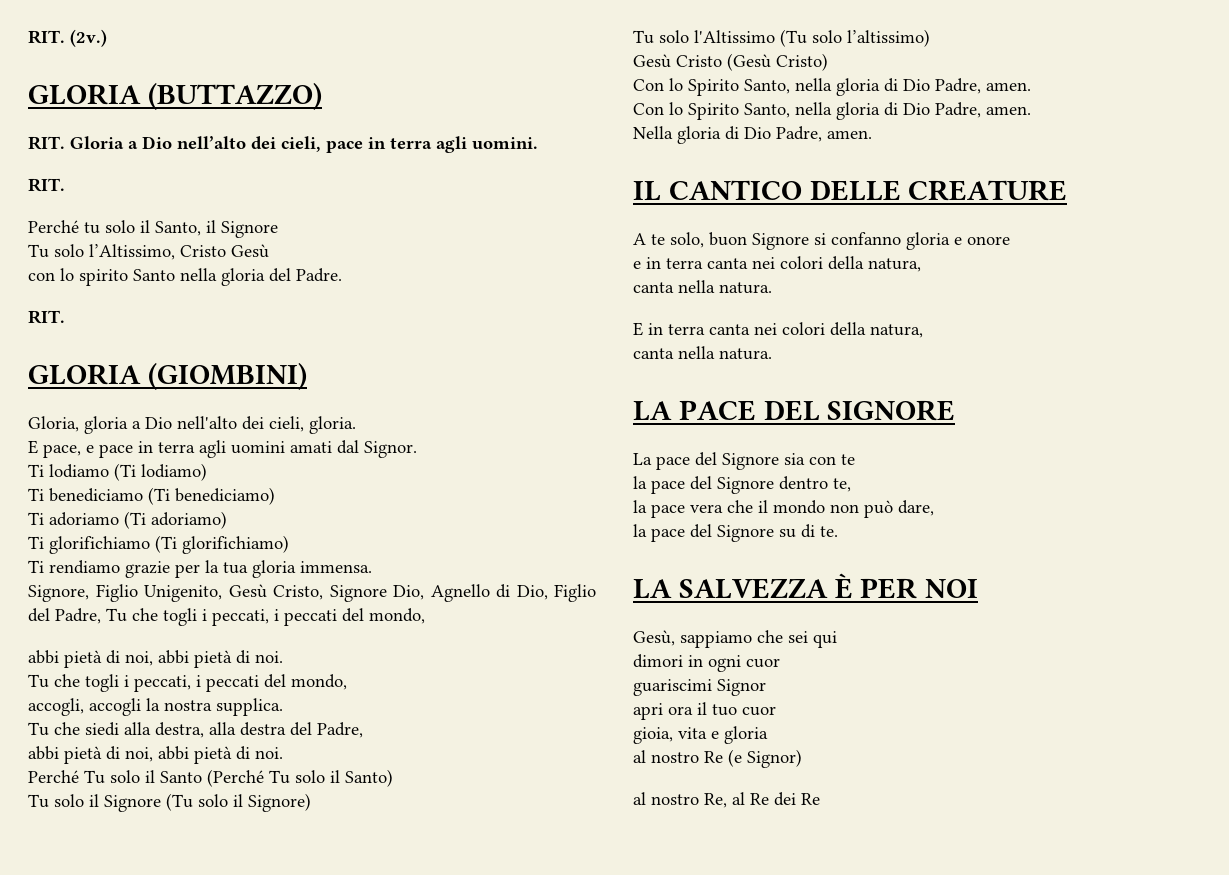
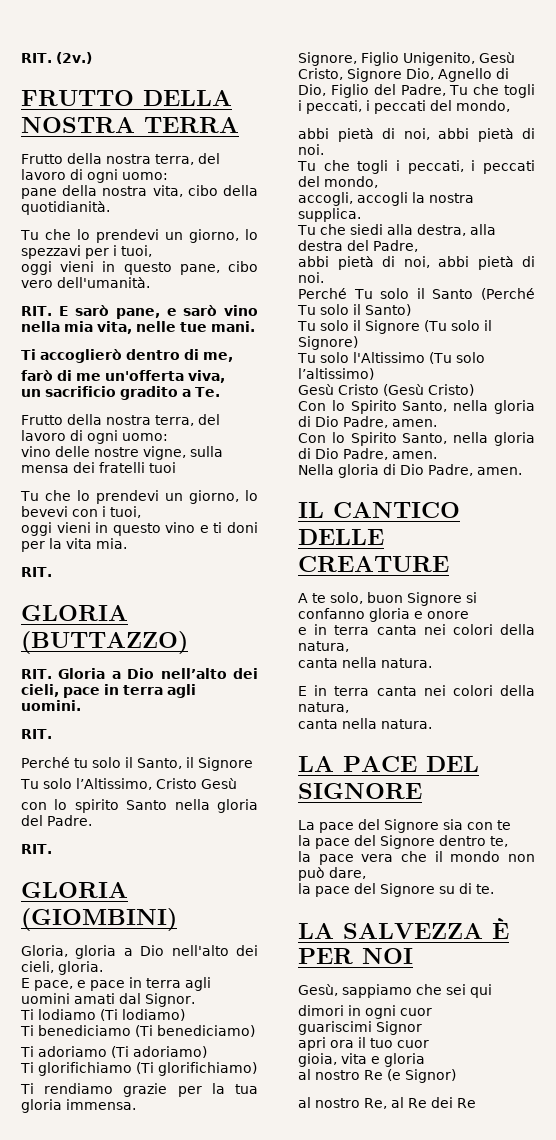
(107, 38) none -> [21,90,232,106] [21,117,239,133] [21,153,220,165] [21,169,168,183] [21,185,258,199] [21,201,110,215] [20,229,258,243] [21,245,152,259] [21,261,258,275] [21,277,150,288] [21,305,258,319] [21,321,255,334] [21,349,233,363] [21,370,225,383] [21,386,220,400] [21,414,220,426] [21,430,168,444] [21,446,223,460] [21,462,176,473] [20,490,258,504] [21,506,141,518] [21,522,259,536] [21,538,127,552] [21,567,52,577] // FRUTTO DELLA NOSTRA TERRA // Frutto della nostra terra, del lavoro di ogni uomo: // pane della nostra vita, cibo della quotidianità. // Tu che lo prendevi un giorno, lo spezzavi per i tuoi, // oggi vieni in questo pane, cibo vero dell'umanità. // RIT. E sarò pane, e sarò vino nella mia vita, nelle tue mani. // Ti accoglierò dentro di me, // farò di me un'offerta viva, // un sacrificio gradito a Te. // Frutto della nostra terra, del lavoro di ogni uomo: // vino delle nostre vigne, sulla mensa dei fratelli tuoi // Tu che lo prendevi un giorno, lo bevevi con i tuoi, // oggi vieni in questo vino e ti doni per la vita mia. // RIT.

